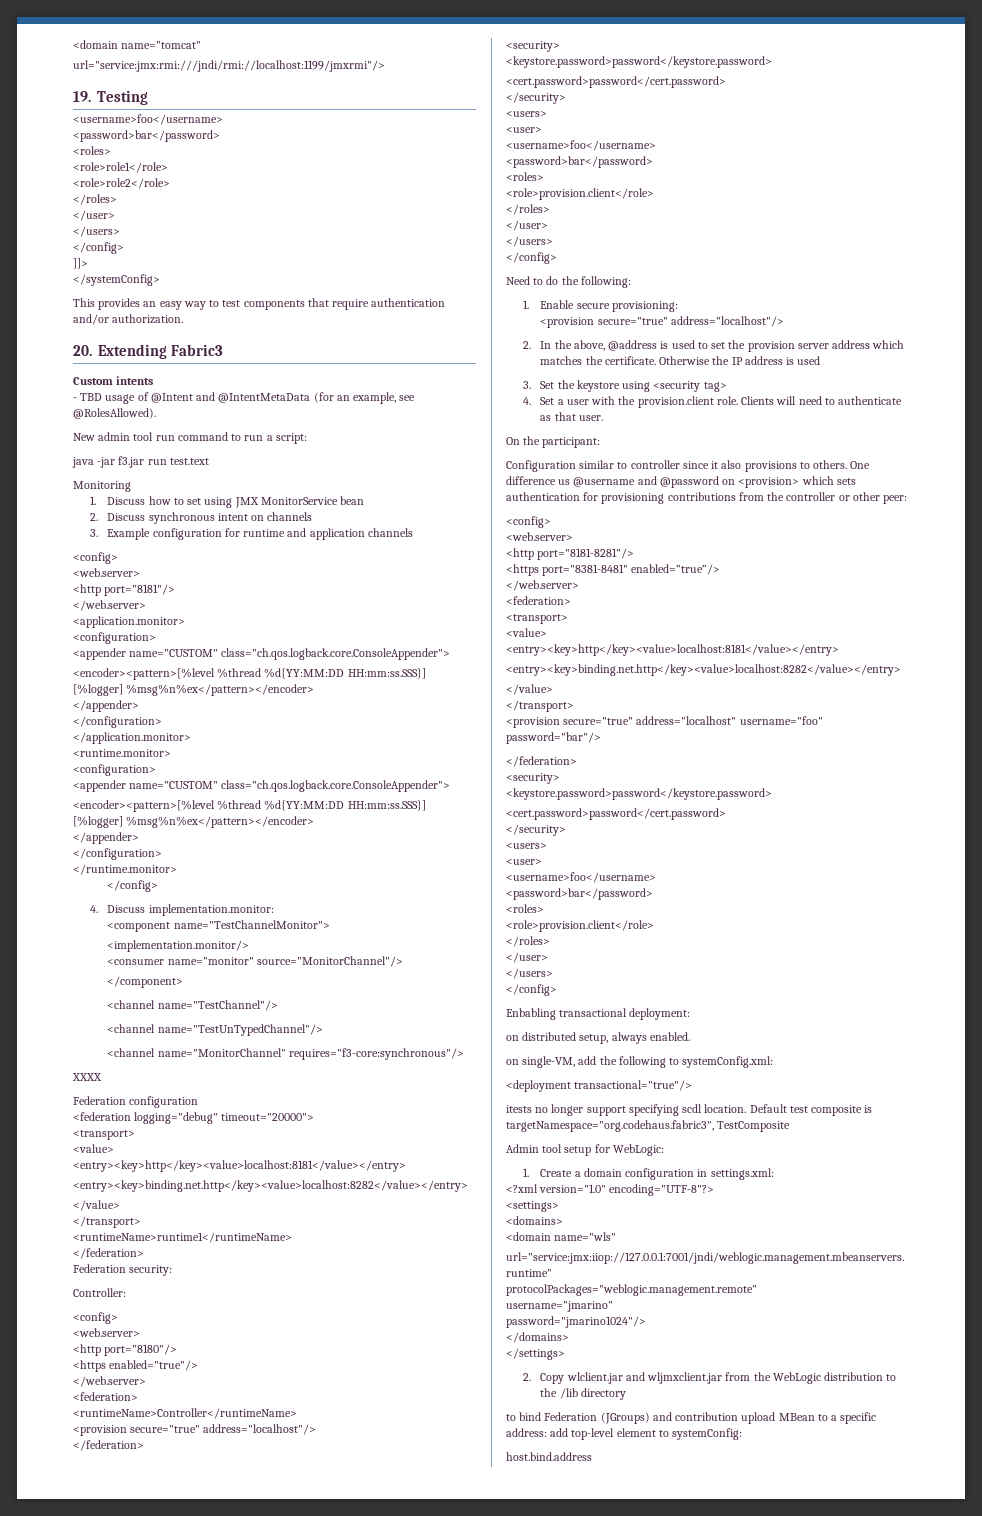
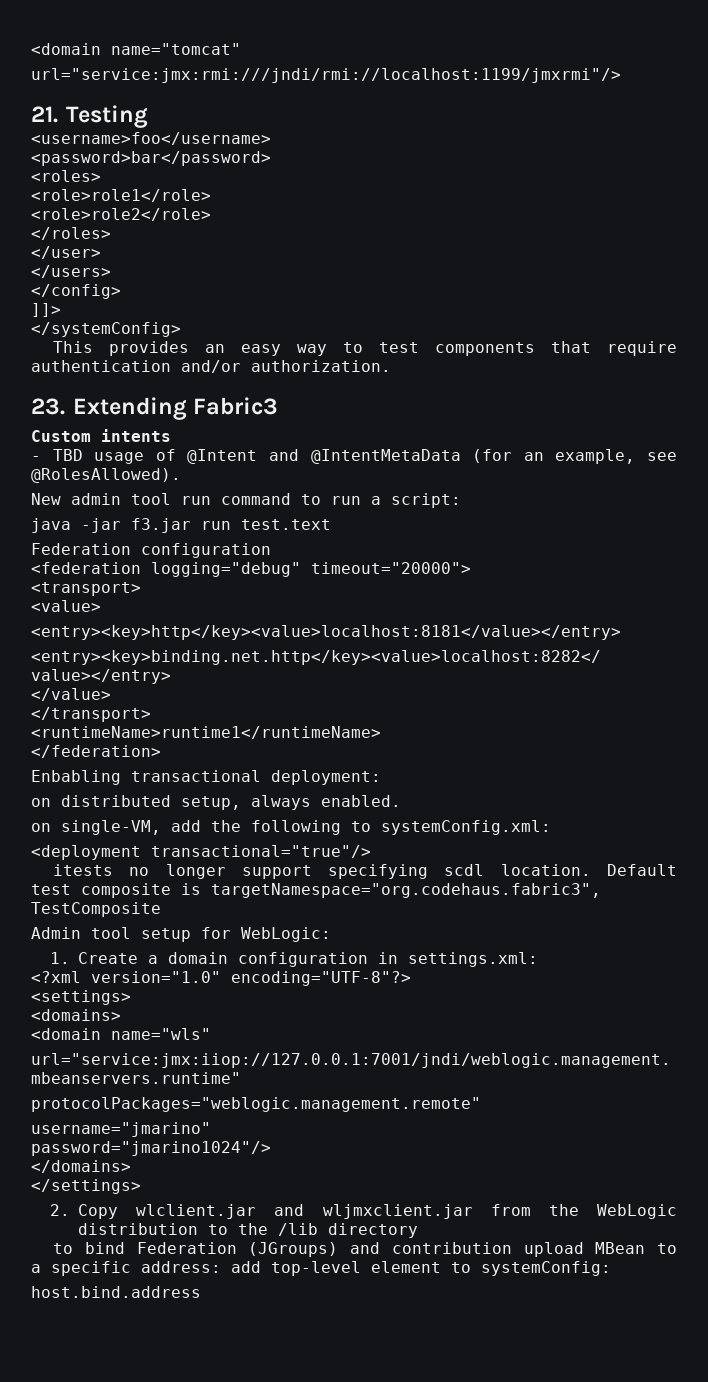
[73,91,91,102] 19. -> [31,106,58,123] 21.
[73,345,92,356] 20. -> [31,398,65,415] 23.
[73,481,131,492] [90,496,365,508] [90,512,313,524] [90,528,413,540] [73,552,118,564] [73,568,140,577] [73,584,176,596] [73,600,146,611] [73,616,185,628] [73,632,156,644] [73,648,451,660] [73,668,426,680] [73,684,315,696] [73,700,139,712] [73,716,162,728] [73,732,191,744] [73,749,171,757] [73,764,156,776] [73,780,451,792] [73,800,426,812] [73,816,315,828] [73,832,139,844] [73,848,162,860] [73,864,177,875] [107,880,159,892] [90,904,274,916] [107,920,330,932] [107,940,250,952] [107,956,403,967] [107,976,184,988] [107,1000,278,1011] [107,1024,323,1036] [107,1048,464,1060] [72,1073,102,1081] // Monitoring // 1. Discuss how to set using JMX MonitorService bean // 2. Discuss synchronous intent on channels // 3. Example configuration for runtime and application channels // <config> // <web.server> // <http port="8181"/> // </web.server> // <application.monitor> // <configuration> // <appender name="CUSTOM" class="ch.qos.logback.core.ConsoleAppender"> // <encoder><pattern>[%level %thread %d{YY:MM:DD HH:mm:ss.SSS}] [%logger] %msg%n%ex</pattern></encoder> // </appender> // </configuration> // </application.monitor> // <runtime.monitor> // <configuration> // <appender name="CUSTOM" class="ch.qos.logback.core.ConsoleAppender"> // <encoder><pattern>[%level %thread %d{YY:MM:DD HH:mm:ss.SSS}] [%logger] %msg%n%ex</pattern></encoder> // </appender> // </configuration> // </runtime.monitor> // </config> // 4. Discuss implementation.monitor: // <component name="TestChannelMonitor"> // <implementation.monitor/> // <consumer name="monitor" source="MonitorChannel"/> // </component> // <channel name="TestChannel"/> // <channel name="TestUnTypedChannel"/> // <channel name="MonitorChannel" requires="f3-core:synchronous"/> // XXXX -> (331, 524) none
[73,1264,173,1276] [73,1288,126,1297] [73,1312,118,1324] [73,1328,140,1337] [73,1344,178,1356] [73,1360,199,1372] [73,1376,146,1387] [73,1392,138,1401] [73,1408,297,1419] [73,1424,317,1436] [73,1440,144,1451] [506,41,560,52] [506,56,772,68] [506,76,726,88] [506,92,566,104] [506,111,547,117] [506,127,542,133] [506,140,656,151] [506,156,653,168] [506,172,544,181] [506,188,654,200] [506,204,550,215] [506,220,548,231] [506,236,553,247] [506,252,557,264] [506,276,631,288] [523,300,678,312] [540,316,784,328] [523,340,905,352] [540,356,821,365] [523,380,727,392] [523,396,902,408] [540,412,603,421] [506,436,601,448] [506,460,871,472] [506,476,856,488] [506,492,908,504] [506,516,551,528] [506,532,573,541] [506,548,635,560] [506,564,721,576] [506,580,579,591] [506,596,571,605] [506,614,568,624] [506,628,547,637] [506,644,839,656] [506,664,901,676] [506,684,553,695] [506,700,574,712] [506,716,823,728] [506,732,601,744] [506,756,577,767] [506,773,560,784] [506,788,772,800] [506,808,726,820] [506,824,566,836] [506,843,547,849] [506,859,542,865] [506,872,656,883] [506,888,653,900] [506,904,544,913] [506,920,654,932] [506,936,550,947] [506,952,548,963] [506,968,553,979] [506,984,557,996] // Federation security: // Controller: // <config> // <web.server> // <http port="8180"/> // <https enabled="true"/> // </web.server> // <federation> // <runtimeName>Controller</runtimeName> // <provision secure="true" address="localhost"/> // </federation> // <security> // <keystore.password>password</keystore.password> // <cert.password>password</cert.password> // </security> // <users> // <user> // <username>foo</username> // <password>bar</password> // <roles> // <role>provision.client</role> // </roles> // </user> // </users> // </config> // Need to do the following: // 1. Enable secure provisioning: // <provision secure="true" address="localhost"/> // 2. In the above, @address is used to set the provision server address which matches the certificate. Otherwise the IP address is used // 3. Set the keystore using <security tag> // 4. Set a user with the provision.client role. Clients will need to authenticate as that user. // On the participant: // Configuration similar to controller since it also provisions to others. One difference us @username and @password on <provision> which sets authentication for provisioning contributions from the controller or other peer: // <config> // <web.server> // <http port="8181-8281"/> // <https port="8381-8481" enabled=”true”/> // </web.server> // <federation> // <transport> // <value> // <entry><key>http</key><value>localhost:8181</value></entry> // <entry><key>binding.net.http</key><value>localhost:8282</value></entry> // </value> // </transport> // <provision secure="true" address="localhost" username="foo" password="bar"/> // </federation> // <security> // <keystore.password>password</keystore.password> // <cert.password>password</cert.password> // </security> // <users> // <user> // <username>foo</username> // <password>bar</password> // <roles> // <role>provision.client</role> // </roles> // </user> // </users> // </config> -> (161, 751) none

